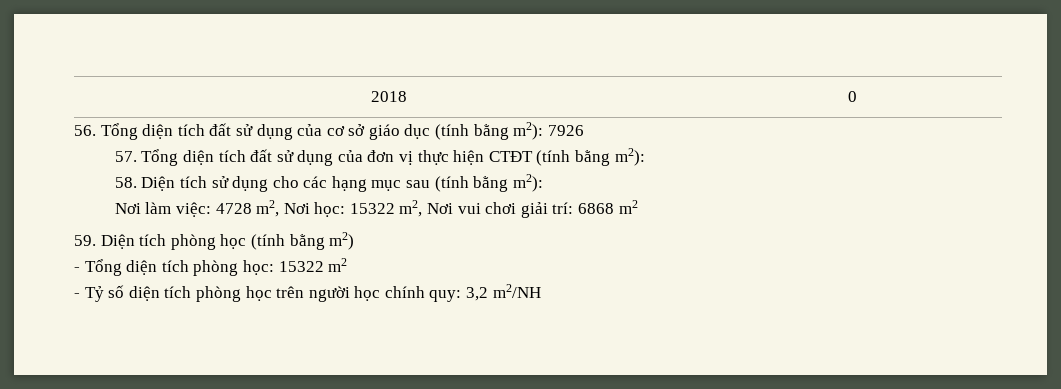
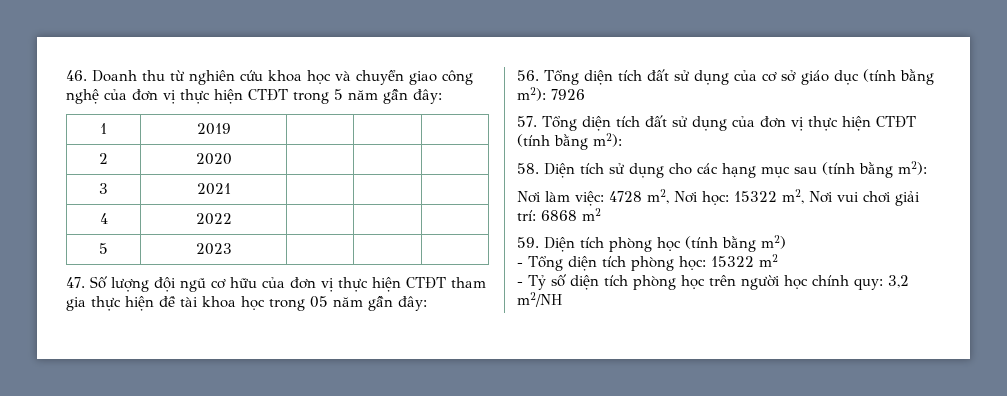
[370,91,407,102] [847,91,857,102] 2018 | 0 -> [66,70,473,85] [66,89,442,104] [100,123,107,134] [196,123,231,135] [99,153,108,164] [195,153,232,165] [99,183,108,194] [196,183,231,195] [99,213,108,224] [195,213,232,225] [99,243,108,254] [195,243,232,255] [66,276,486,292] [66,296,427,311] 46. Doanh thu từ nghiên cứu khoa học và chuyển giao công nghệ của đơn vị thực hiện CTĐT trong 5 năm gần đây: // 1 | 2019 | | | // 2 | 2020 | | | // 3 | 2021 | | | // 4 | 2022 | | | // 5 | 2023 | | | // 47. Số lượng đội ngũ cơ hữu của đơn vị thực hiện CTĐT tham gia thực hiện đề tài khoa học trong 05 năm gần đây:

